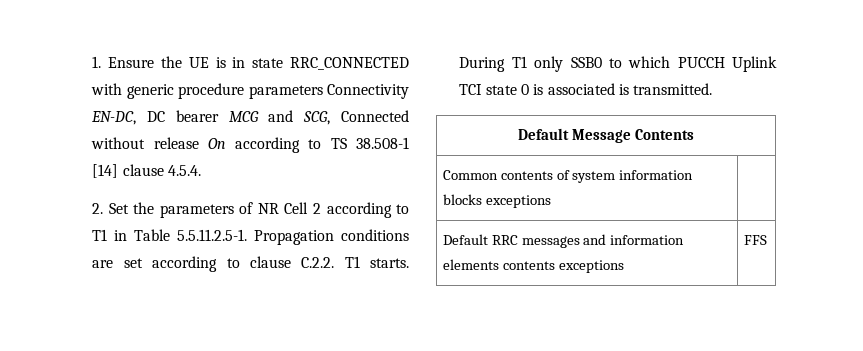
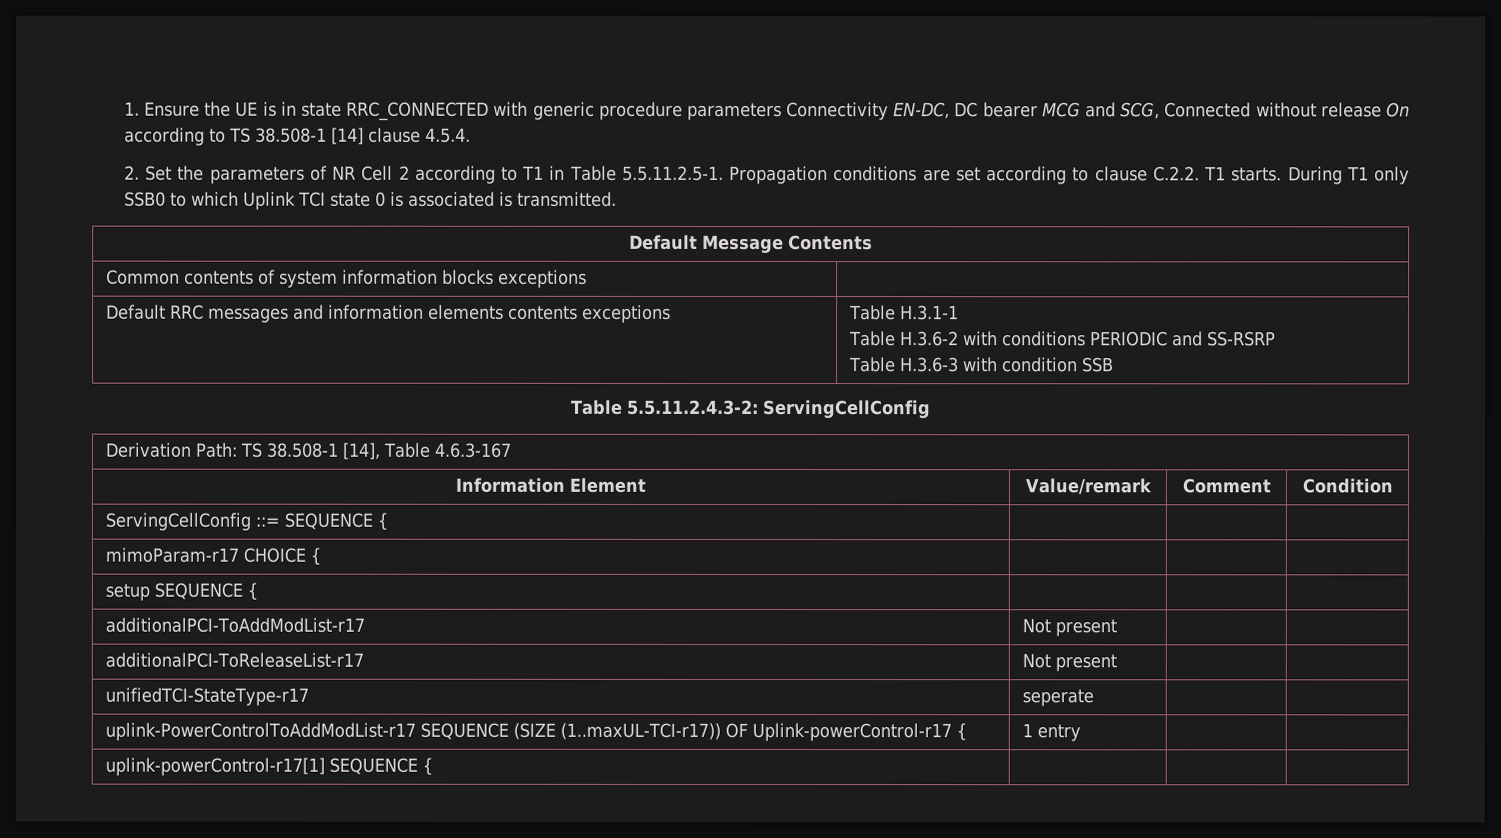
[677,57,725,68] PUCCH -> (239, 199) none
[743,235,767,245] FFS -> [849,305,960,321] [849,331,1277,347] [849,357,1115,373] [571,399,931,419] [105,442,512,460] [455,477,646,493] [1024,478,1152,495] [1181,478,1271,494] [1301,478,1393,494] [105,512,389,531] [105,547,322,565] [105,582,259,601] [105,617,366,633] [1022,618,1118,637] [105,652,365,668] [1022,653,1118,672] [105,687,310,706] [1022,689,1095,707] [105,722,968,742] [1022,723,1082,742] [105,757,434,776] Table H.3.1-1 // Table H.3.6-2 with conditions PERIODIC and SS-RSRP // Table H.3.6-3 with condition SSB // Table 5.5.11.2.4.3-2: ServingCellConfig // Derivation Path: TS 38.508-1 [14], Table 4.6.3-167 // Information Element | Value/remark | Comment | Condition // ServingCellConfig ::= SEQUENCE { | | | // mimoParam-r17 CHOICE { | | | // setup SEQUENCE { | | | // additionalPCI-ToAddModList-r17 | Not present | | // additionalPCI-ToReleaseList-r17 | Not present | | // unifiedTCI-StateType-r17 | seperate | | // uplink-PowerControlToAddModList-r17 SEQUENCE (SIZE (1..maxUL-TCI-r17)) OF Uplink-powerControl-r17 { | 1 entry | | // uplink-powerControl-r17[1] SEQUENCE { | | |

